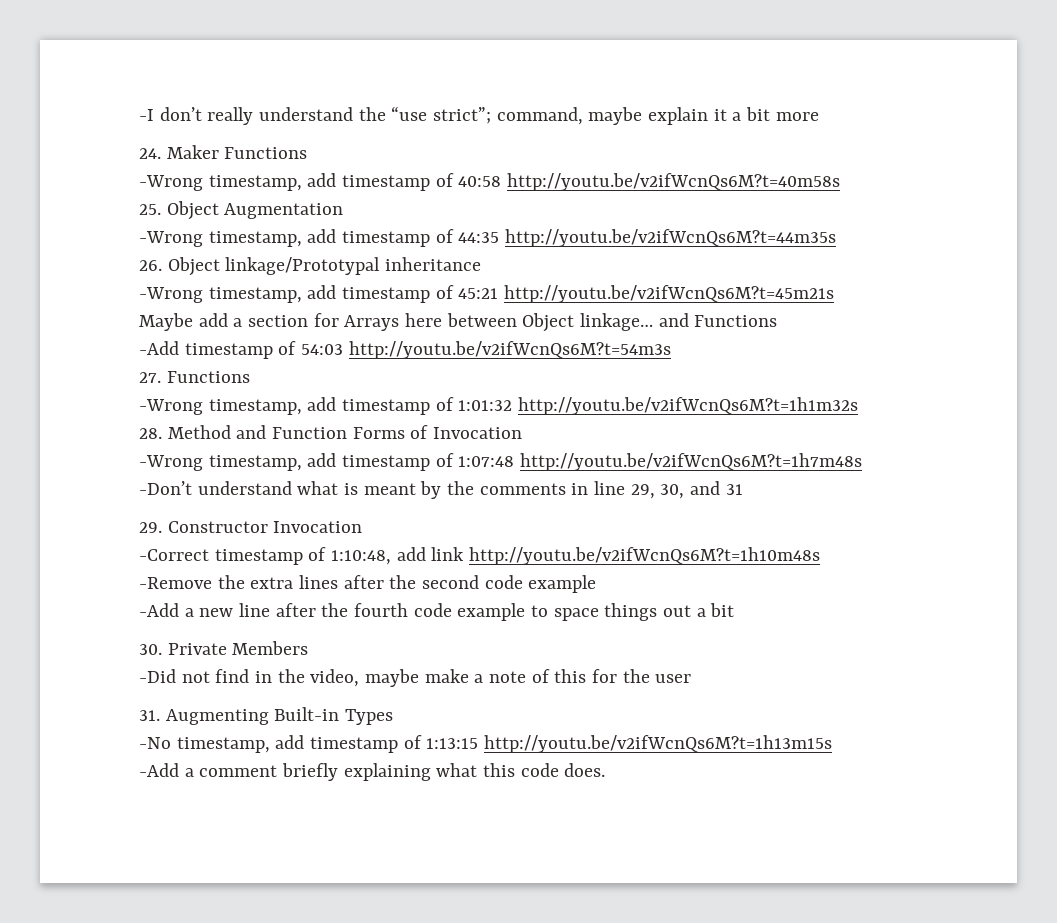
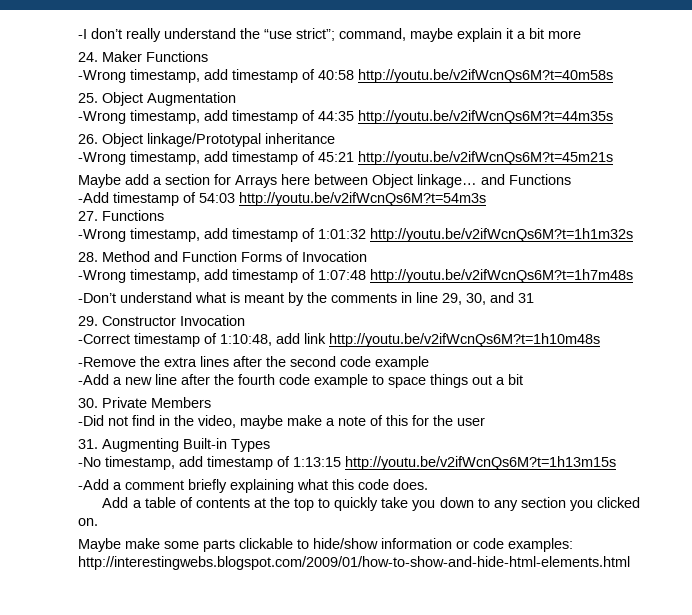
(606, 770) none -> [102,497,640,511] [78,518,98,526] [78,538,573,552] [78,556,630,570] // Add a table of contents at the top to quickly take you down to any section you clicked on. // Maybe make some parts clickable to hide/show information or code examples: http://interestingwebs.blogspot.com/2009/01/how-to-show-and-hide-html-elements.html

